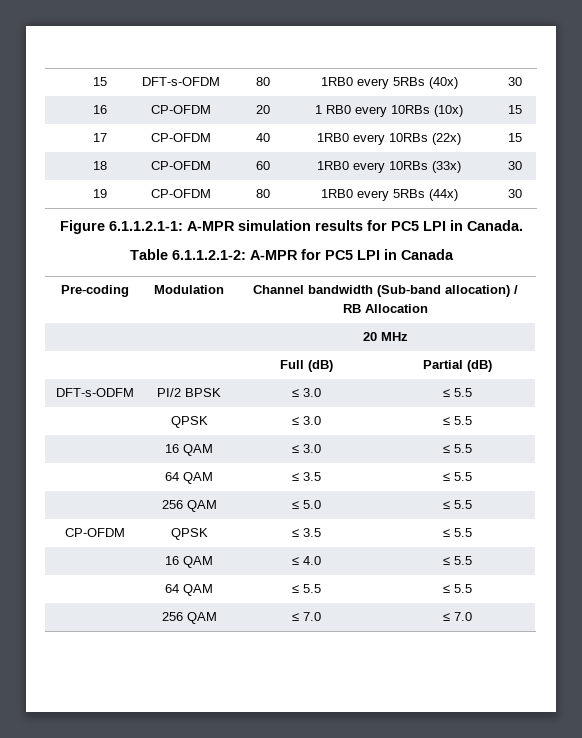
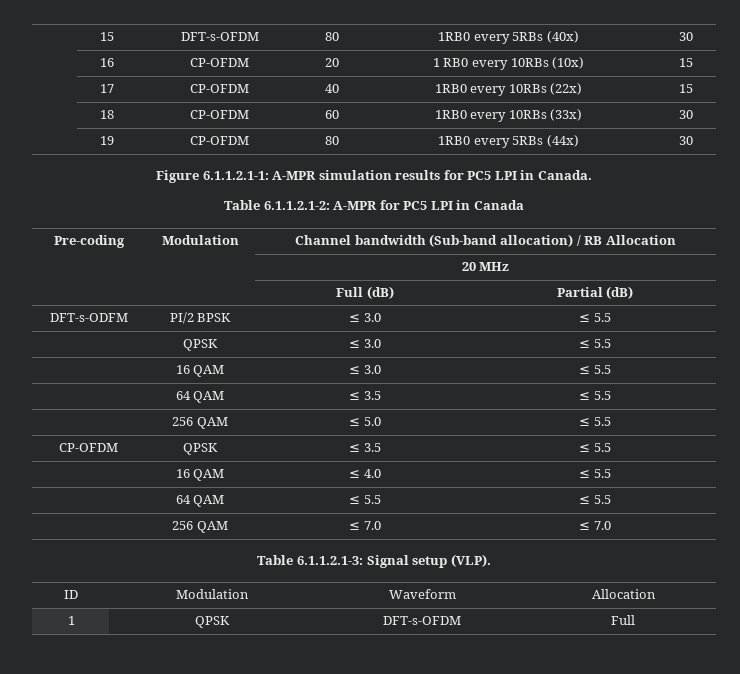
(472, 616) none -> [257,554,491,568] [64,590,78,599] [175,589,249,599] [388,589,456,599] [591,589,656,599] [67,616,75,625] [194,616,230,628] [382,616,461,625] [611,615,635,625] // Table 6.1.1.2.1-3: Signal setup (VLP). // ID | Modulation | Waveform | Allocation // 1 | QPSK | DFT-s-OFDM | Full

